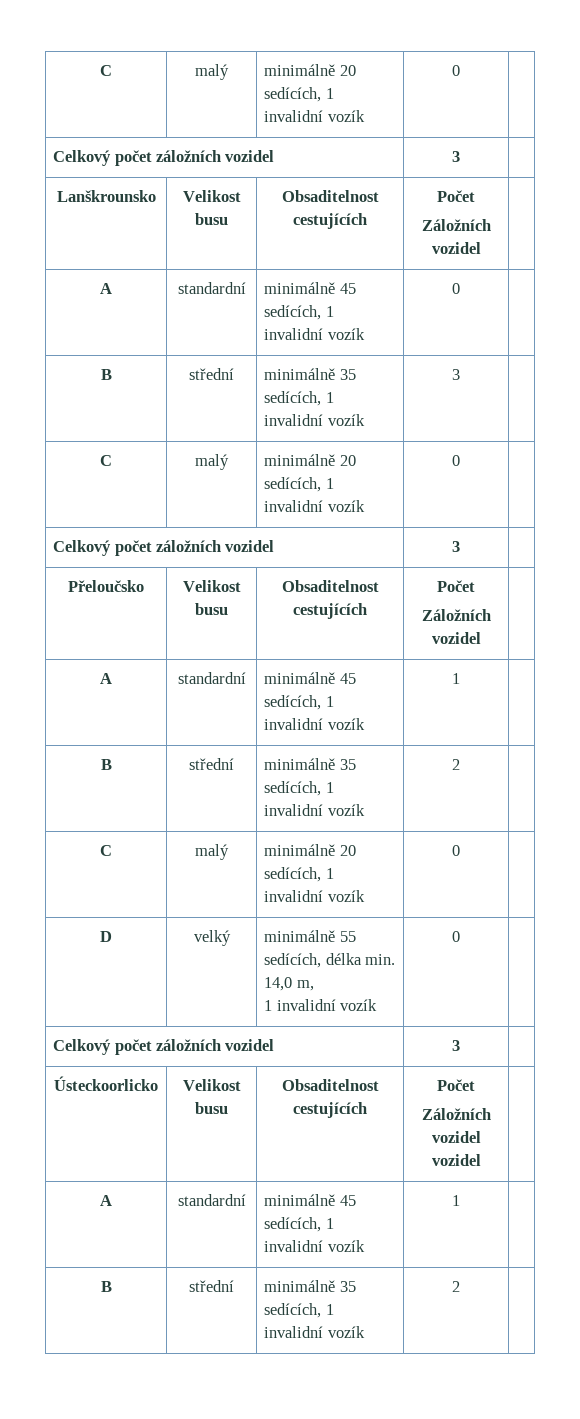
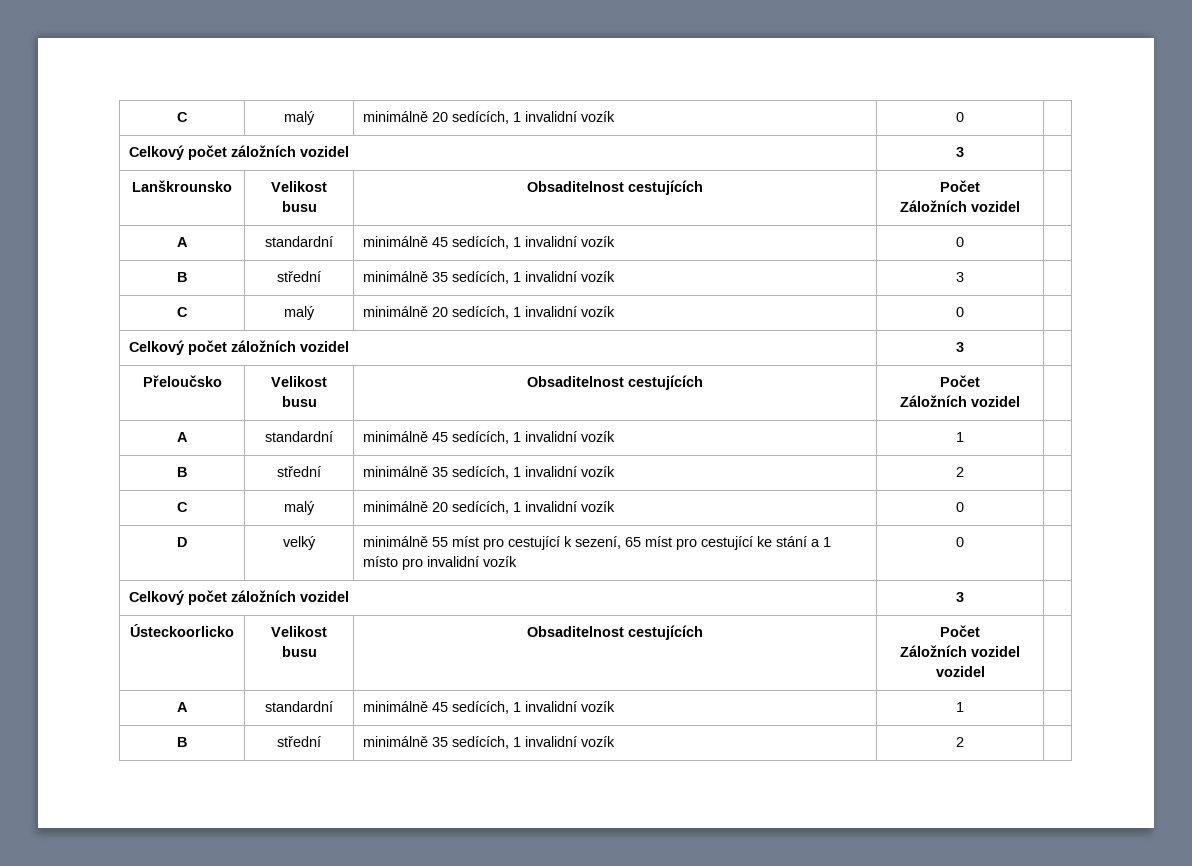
[264,953,395,968] [264,977,314,991] [264,1000,273,1011] sedících, délka min. 14,0 m, // 1 -> [452,536,832,550] [363,556,424,570] míst pro cestující k sezení, 65 míst pro cestující ke stání a 1 místo pro

